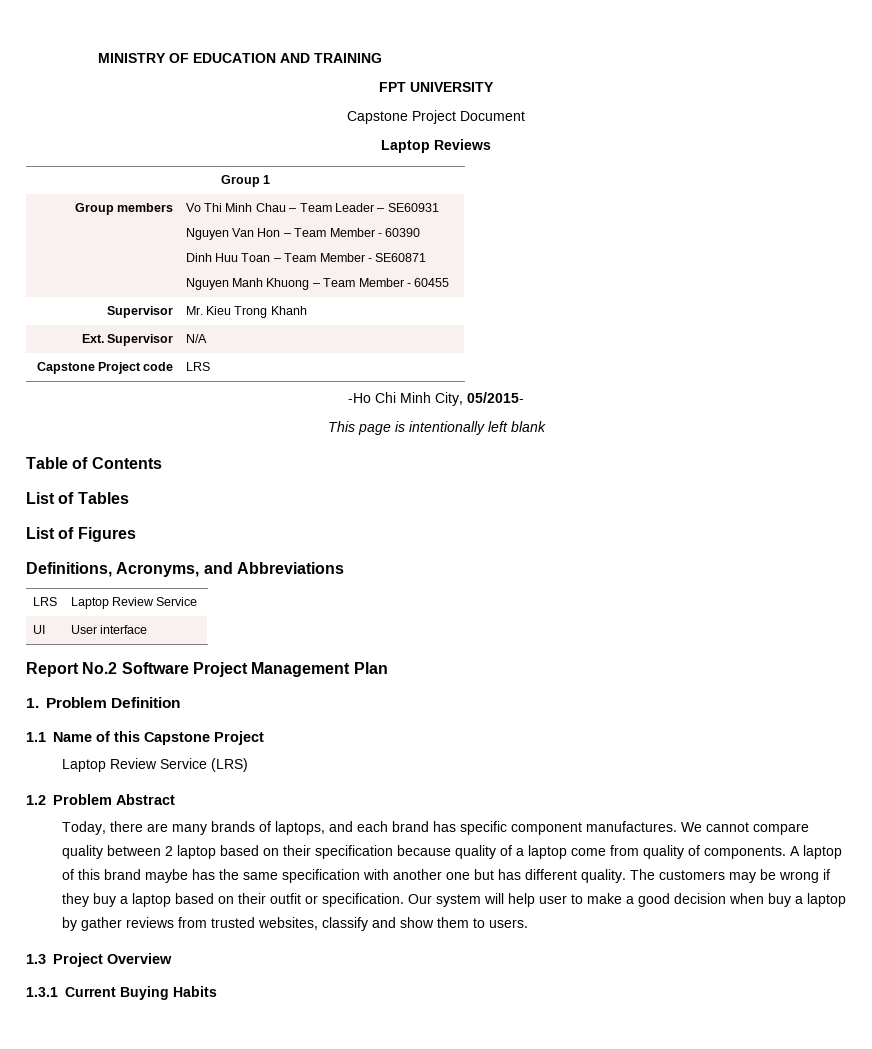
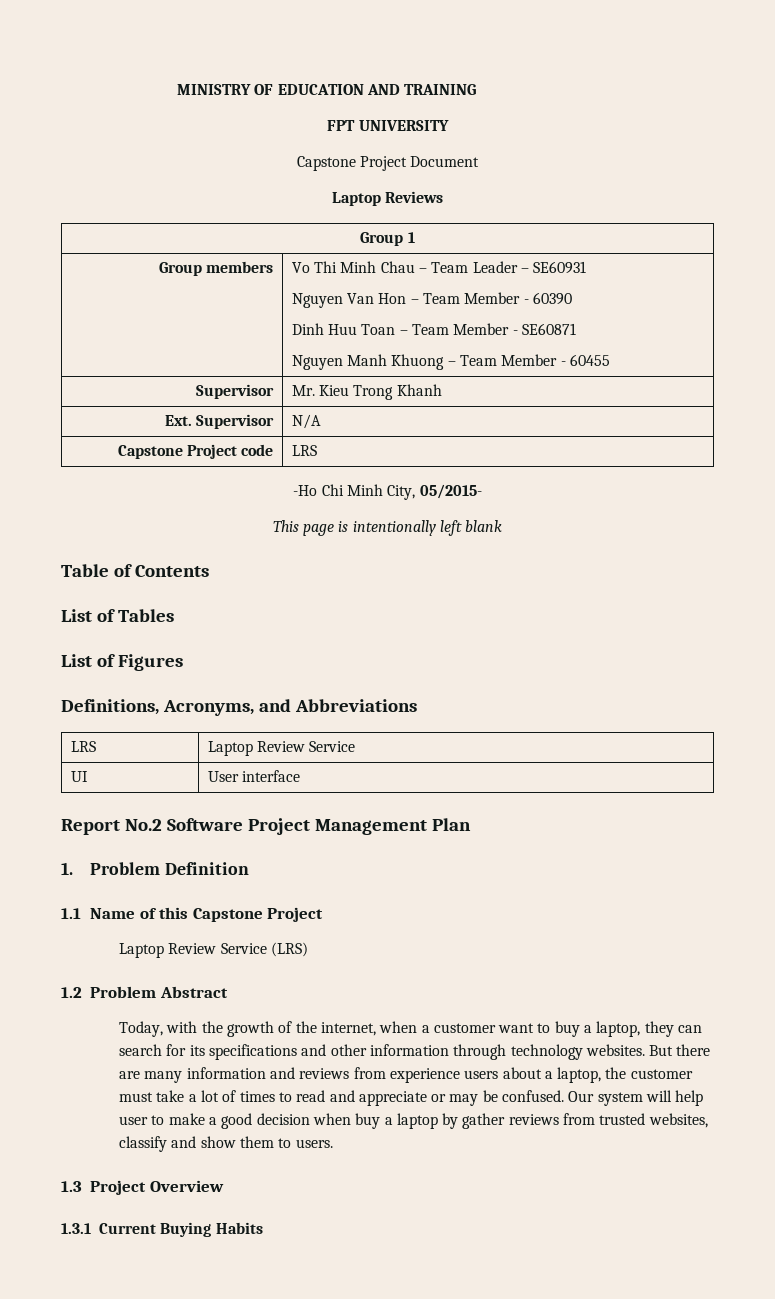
[109,821,809,835] [61,845,842,859] [61,869,830,883] [61,893,404,907] there are many brands of laptops, and each brand has specific component manufactures. We cannot compare quality between 2 laptop based on their specification because quality of a laptop come from quality of components. A laptop of this brand maybe has the same specification with another one but has different quality. The customers may be wrong if they buy a laptop based on their outfit or specification. -> [166,1021,703,1037] [118,1044,711,1060] [118,1067,693,1083] [118,1090,565,1106] with the growth of the internet, when a customer want to buy a laptop, they can search for its specifications and other information through technology websites. But there are many information and reviews from experience users about a laptop, the customer must take a lot of times to read and appreciate or may be confused.

